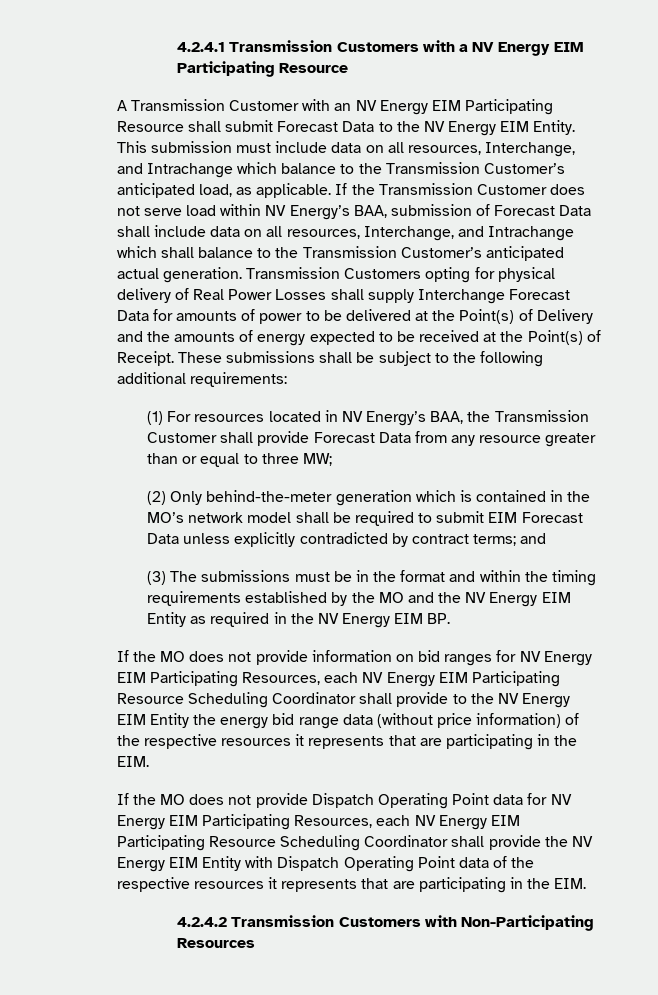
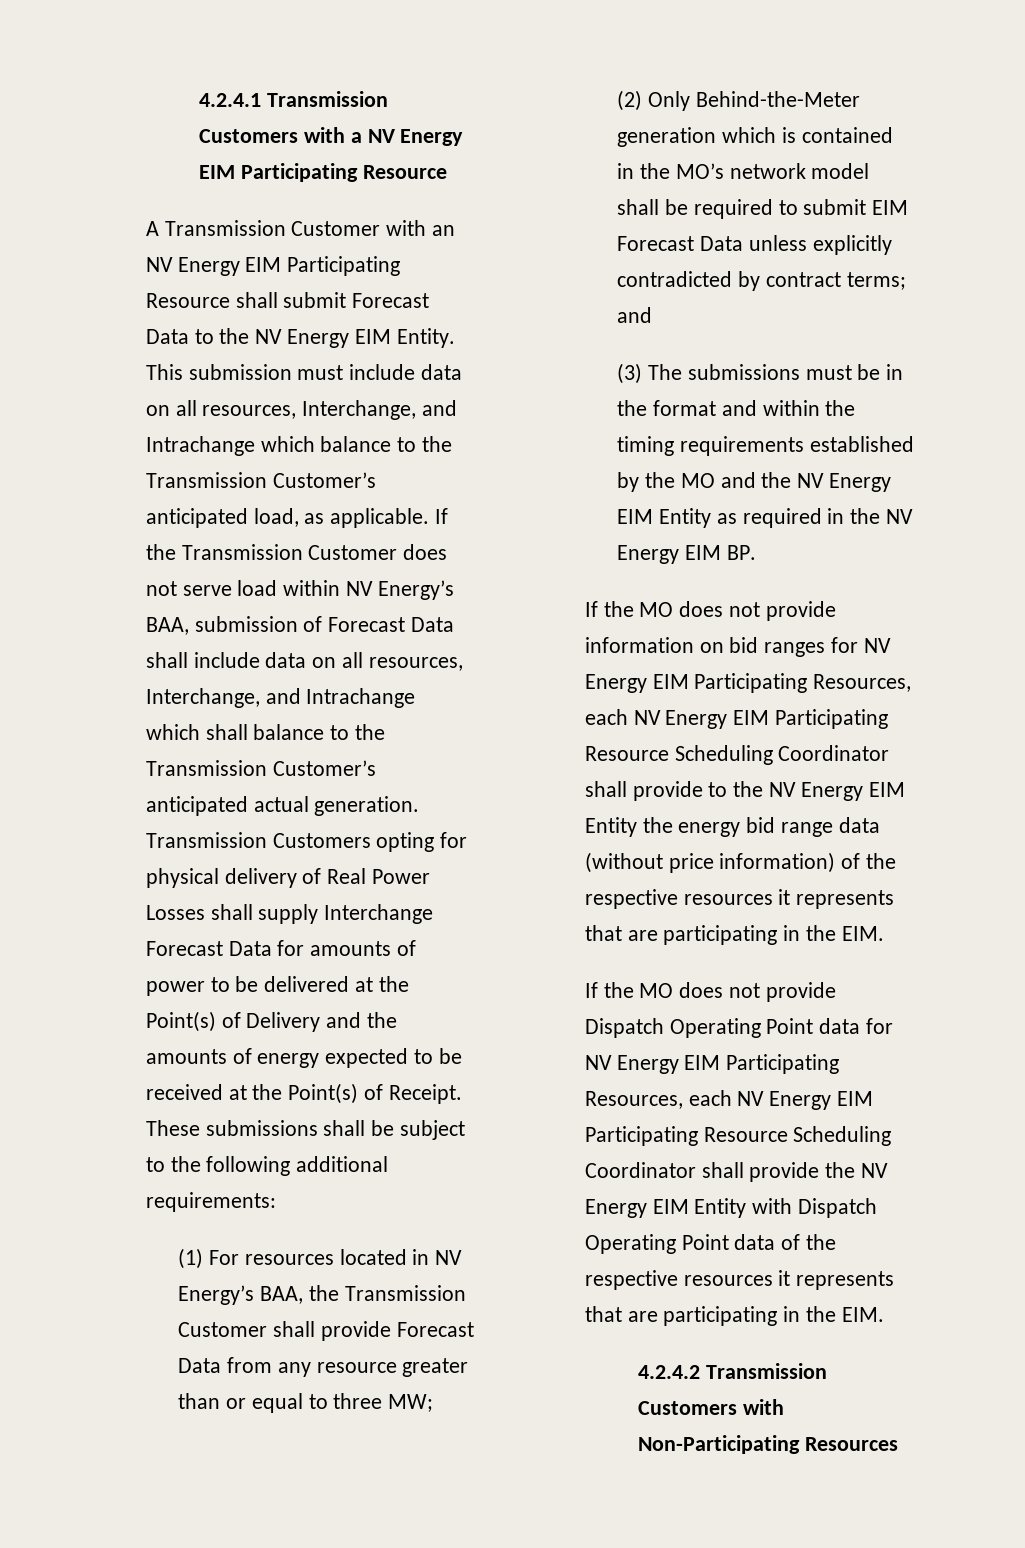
[206,490,333,502] behind-the-meter -> [695,91,860,107] Behind-the-Meter

